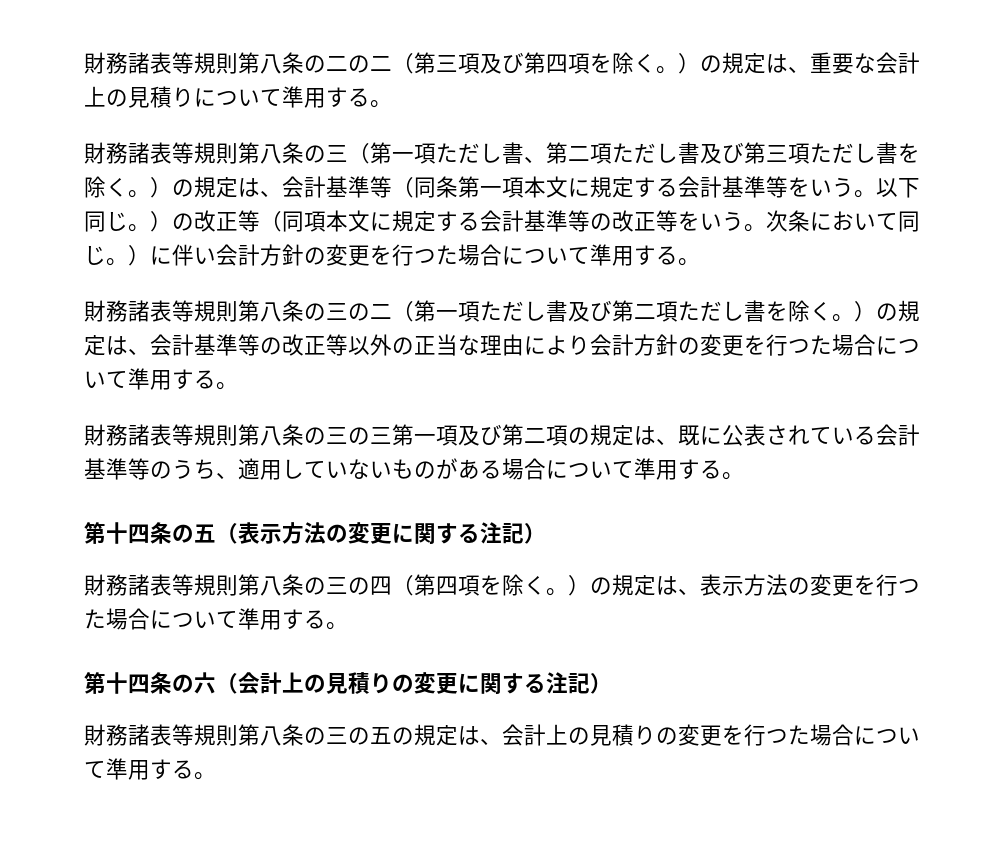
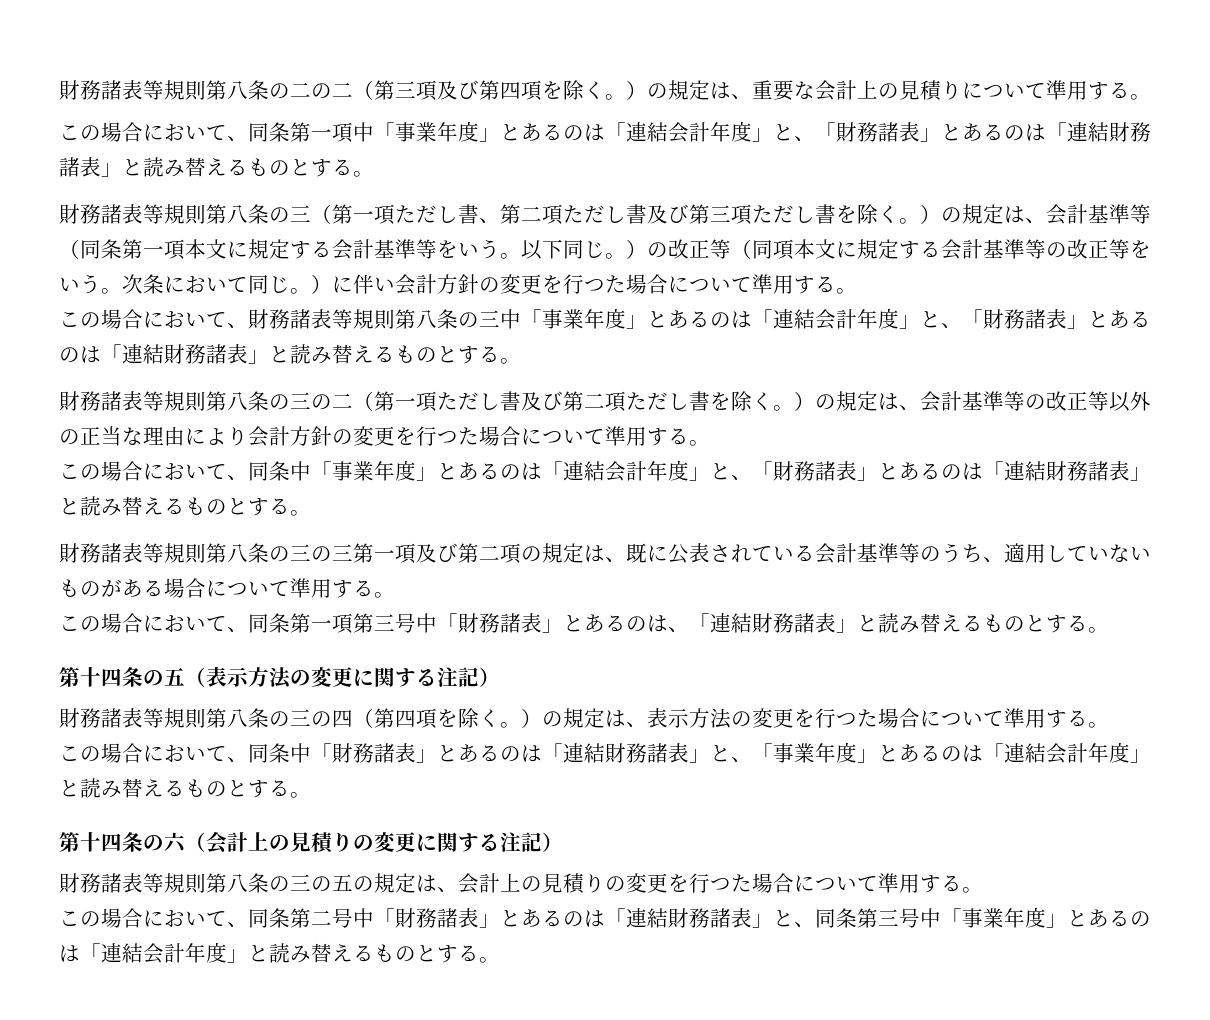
(392, 104) none -> [59,121,1151,143] [59,157,374,177] // この場合において、同条第一項中「事業年度」とあるのは「連結会計年度」と、「財務諸表」とあるのは「連結財務諸表」と読み替えるものとする。
(700, 262) none -> [59,308,1151,330] [59,344,521,364] // この場合において、財務諸表等規則第八条の三中「事業年度」とあるのは「連結会計年度」と、「財務諸表」とあるのは「連結財務諸表」と読み替えるものとする。
(238, 386) none -> [59,460,1151,482] [59,496,311,516] // この場合において、同条中「事業年度」とあるのは「連結会計年度」と、「財務諸表」とあるのは「連結財務諸表」と読み替えるものとする。
(744, 476) none -> [59,613,1109,634] // この場合において、同条第一項第三号中「財務諸表」とあるのは、「連結財務諸表」と読み替えるものとする。
(348, 626) none -> [59,742,1151,764] [59,778,311,798] // この場合において、同条中「財務諸表」とあるのは「連結財務諸表」と、「事業年度」とあるのは「連結会計年度」と読み替えるものとする。
(216, 776) none -> [59,907,1151,928] [59,942,500,964] // この場合において、同条第二号中「財務諸表」とあるのは「連結財務諸表」と、同条第三号中「事業年度」とあるのは「連結会計年度」と読み替えるものとする。

